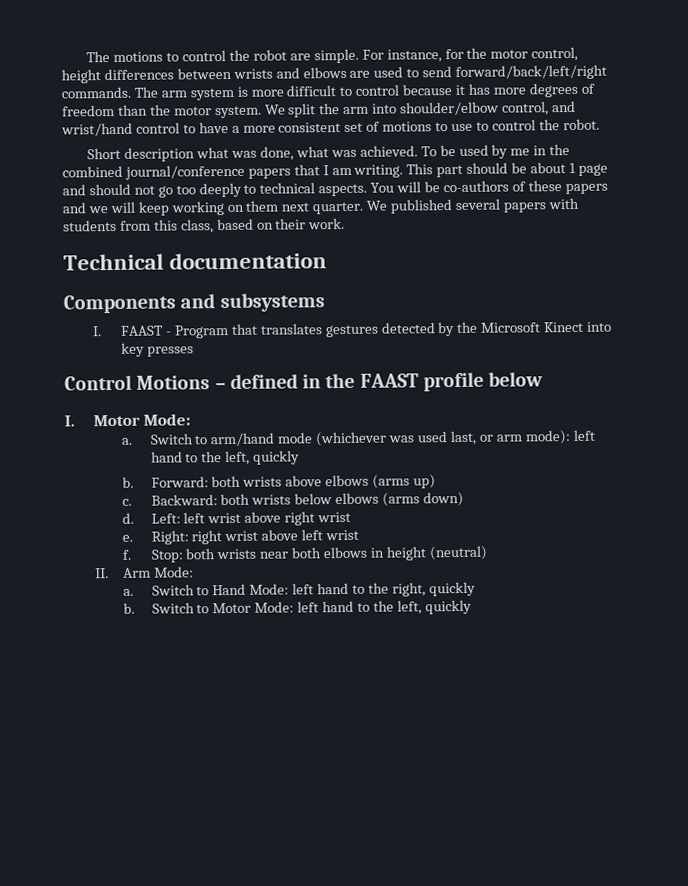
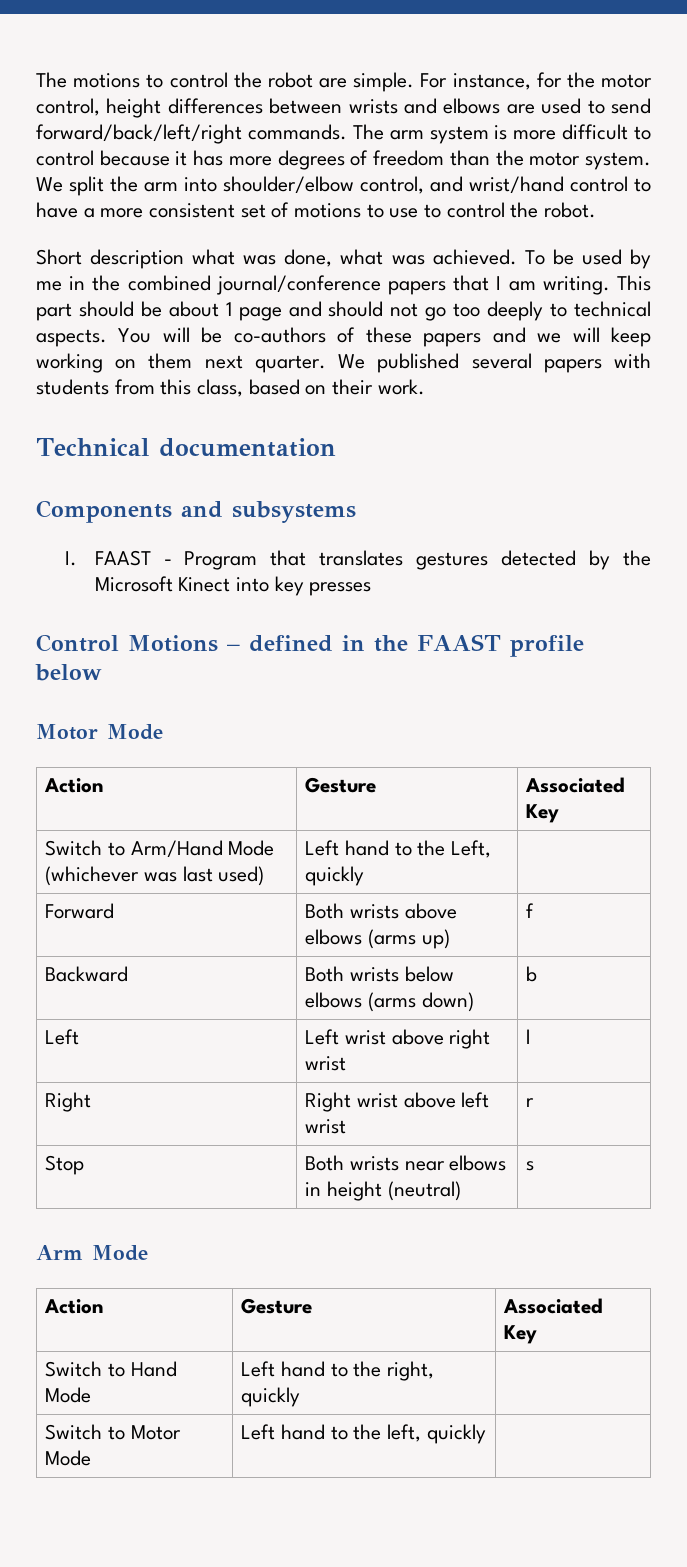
[64,413,192,427] [121,429,595,447] [150,450,301,466] [122,474,437,489] [122,491,465,507] [122,511,352,526] [122,529,360,545] [122,545,488,563] [94,566,194,579] [123,581,476,597] [123,599,472,615] I. Motor Mode: // a. Switch to arm/hand mode (whichever was used last, or arm mode): left hand to the left, quickly // b. Forward: both wrists above elbows (arms up) // c. Backward: both wrists below elbows (arms down) // d. Left: left wrist above right wrist // e. Right: right wrist above left wrist // f. Stop: both wrists near both elbows in height (neutral) // II. Arm Mode: // a. Switch to Hand Mode: left hand to the right, quickly // b. Switch to Motor Mode: left hand to the left, quickly -> [36,724,163,740] [44,778,105,793] [305,777,377,793] [525,777,626,793] [526,804,560,823] [45,840,275,858] [45,866,265,886] [305,840,492,858] [305,866,365,886] [45,903,115,919] [305,903,457,919] [305,929,450,949] [526,903,535,918] [45,966,129,982] [305,966,454,982] [305,992,474,1012] [526,966,538,982] [45,1029,80,1045] [305,1029,491,1049] [305,1056,347,1071] [526,1029,531,1044] [45,1092,92,1112] [305,1092,490,1112] [305,1119,347,1134] [526,1098,535,1107] [45,1155,85,1175] [305,1155,507,1171] [305,1181,461,1201] [526,1161,535,1171] [36,1245,148,1261] [44,1299,105,1314] [241,1298,313,1314] [503,1298,604,1314] [504,1325,538,1344] [45,1361,177,1377] [45,1387,92,1403] [241,1361,435,1381] [241,1387,301,1407] [45,1424,181,1440] [45,1450,92,1466] [241,1424,486,1444] Motor Mode // Action | Gesture | Associated Key // Switch to Arm/Hand Mode (whichever was last used) | Left hand to the Left, quickly | // Forward | Both wrists above elbows (arms up) | f // Backward | Both wrists below elbows (arms down) | b // Left | Left wrist above right wrist | l // Right | Right wrist above left wrist | r // Stop | Both wrists near elbows in height (neutral) | s // Arm Mode // Action | Gesture | Associated Key // Switch to Hand Mode | Left hand to the right, quickly | // Switch to Motor Mode | Left hand to the left, quickly |

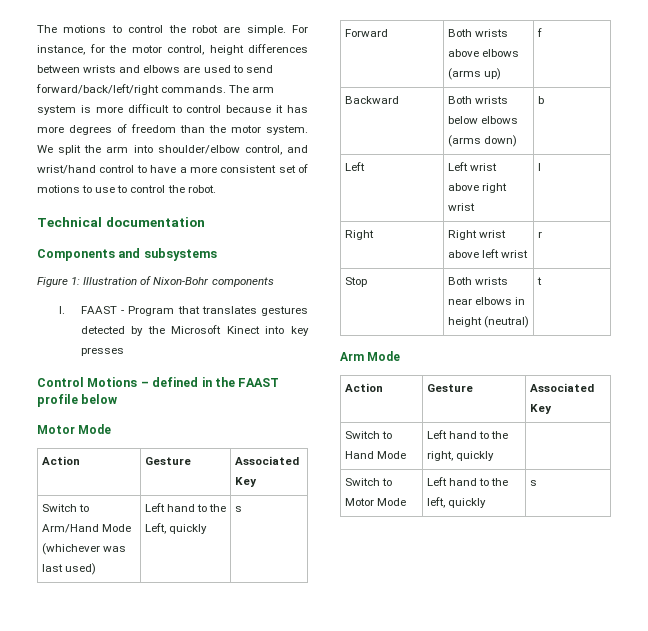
[36,249,651,269] [36,275,651,295] [36,301,651,321] [36,327,651,347] [36,353,651,373] [36,379,425,397] // Short description what was done, what was achieved. To be used by me in the combined journal/conference papers that I am writing. This part should be about 1 page and should not go too deeply to technical aspects. You will be co-authors of these papers and we will keep working on them next quarter. We published several papers with students from this class, based on their work. -> (216, 189) none
(356, 512) none -> [37,276,274,287] // Figure 1: Illustration of Nixon-Bohr components
(365, 876) none -> [234,506,242,512] s
[526,1161,535,1171] s -> [536,277,542,285] t
(486, 1434) none -> [529,480,537,486] s

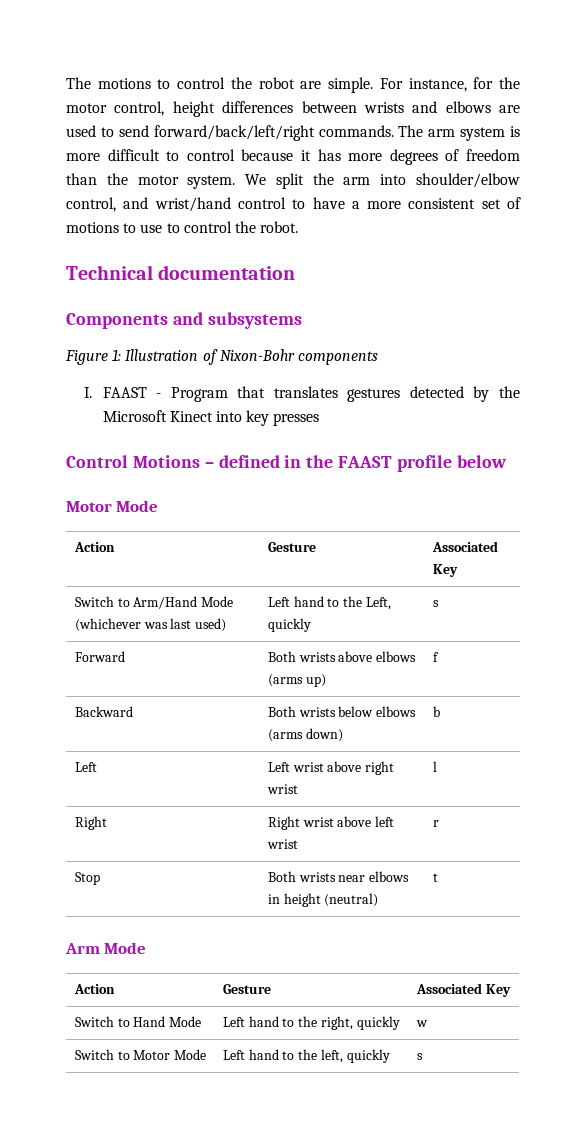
(494, 456) none -> [415,1020,428,1027] w

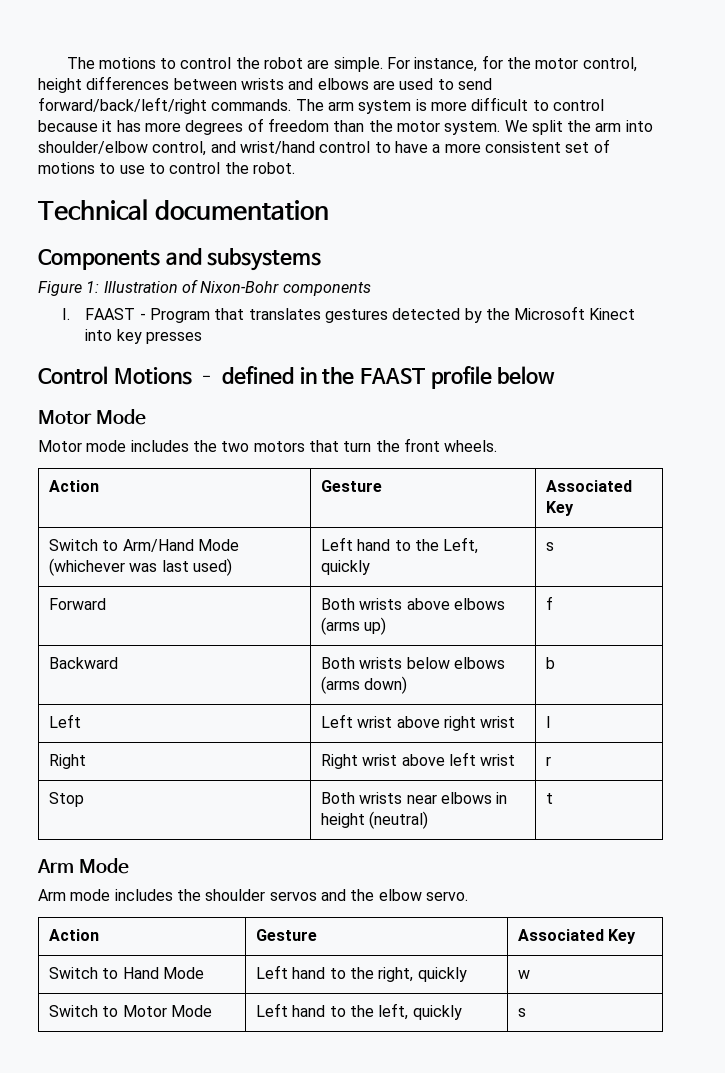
(159, 506) none -> [38,438,498,452] // Motor mode includes the two motors that turn the front wheels.
(147, 948) none -> [38,889,468,901] // Arm mode includes the shoulder servos and the elbow servo.

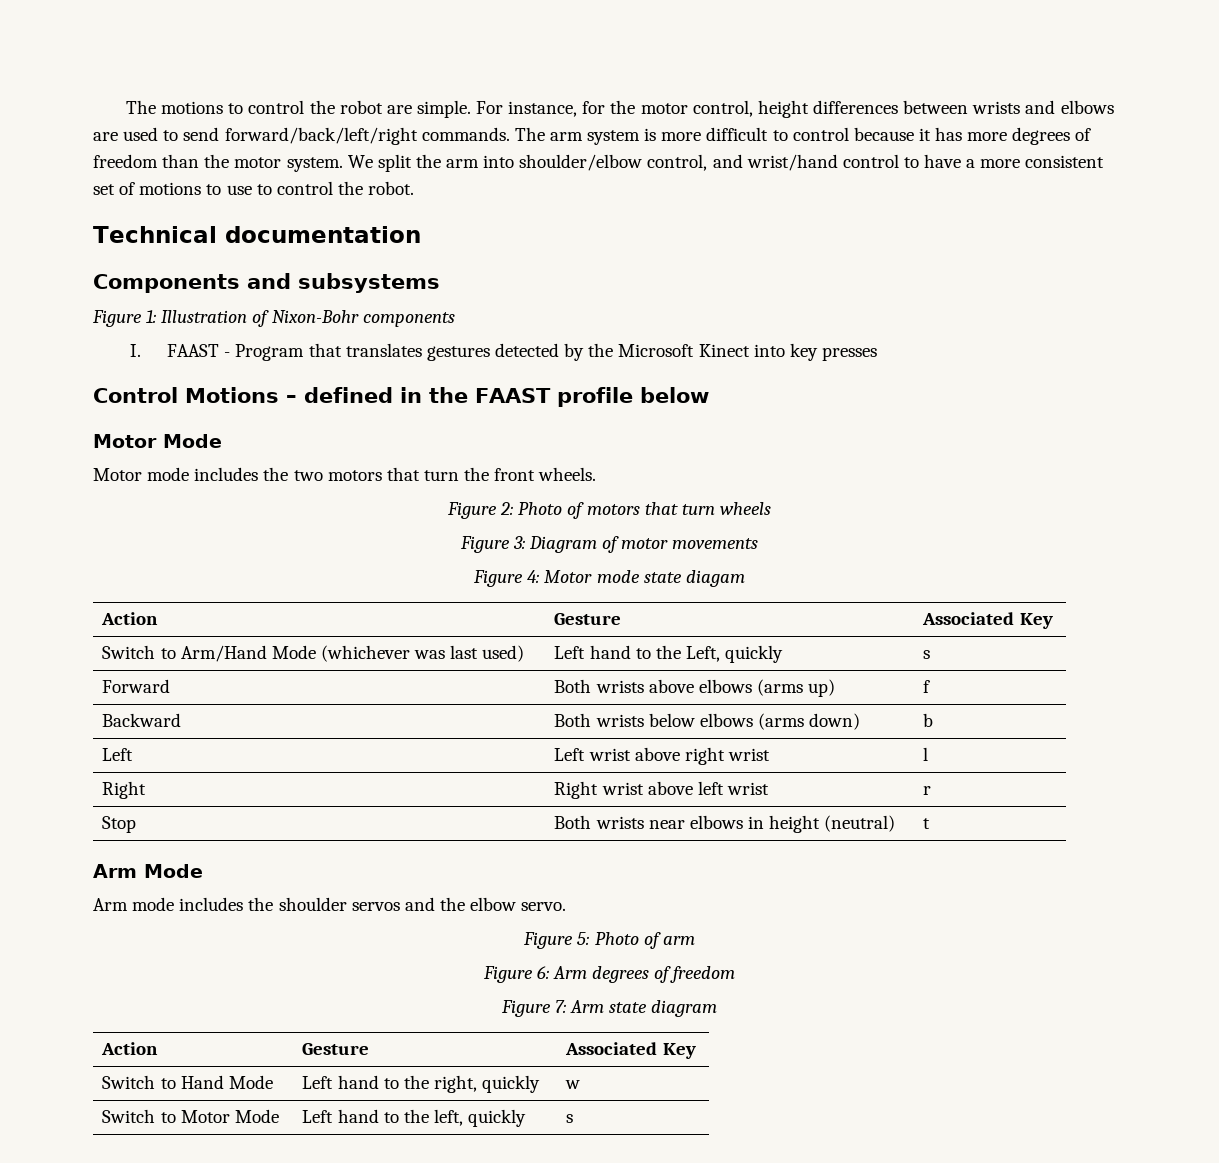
(498, 446) none -> [447,502,771,519] [459,536,759,553] [473,570,745,587] // Figure 2: Photo of motors that turn wheels // Figure 3: Diagram of motor movements // Figure 4: Motor mode state diagam
(468, 896) none -> [523,932,695,949] [482,966,736,983] [500,1000,718,1017] // Figure 5: Photo of arm // Figure 6: Arm degrees of freedom // Figure 7: Arm state diagram

